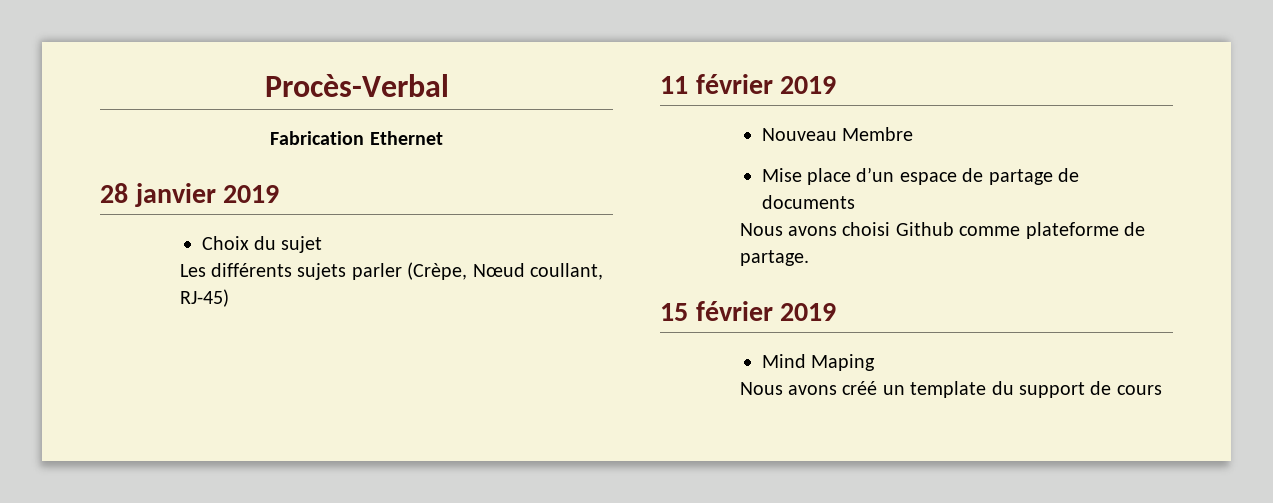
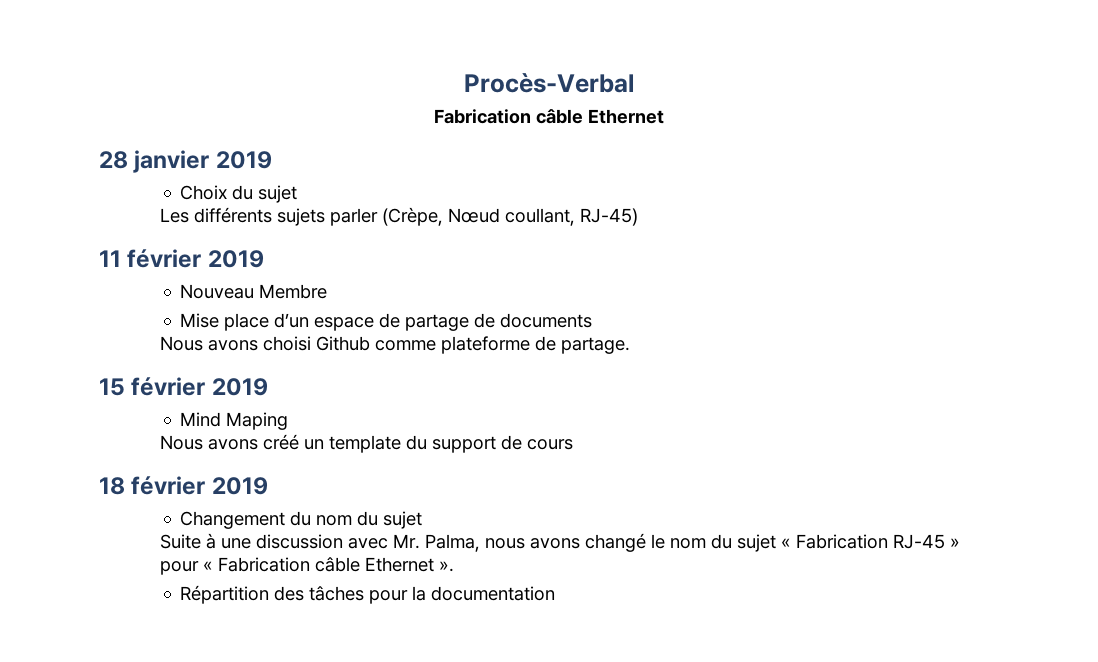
(365, 138) none -> [536,109,583,124] câble
(1162, 390) none -> [99,476,268,495] [180,511,423,529] [160,533,961,552] [160,557,455,575] [180,585,556,604] // 18 février 2019 // Changement du nom du sujet // Suite à une discussion avec Mr. Palma, nous avons changé le nom du sujet « Fabrication RJ-45 » pour « Fabrication câble Ethernet ». // Répartition des tâches pour la documentation

